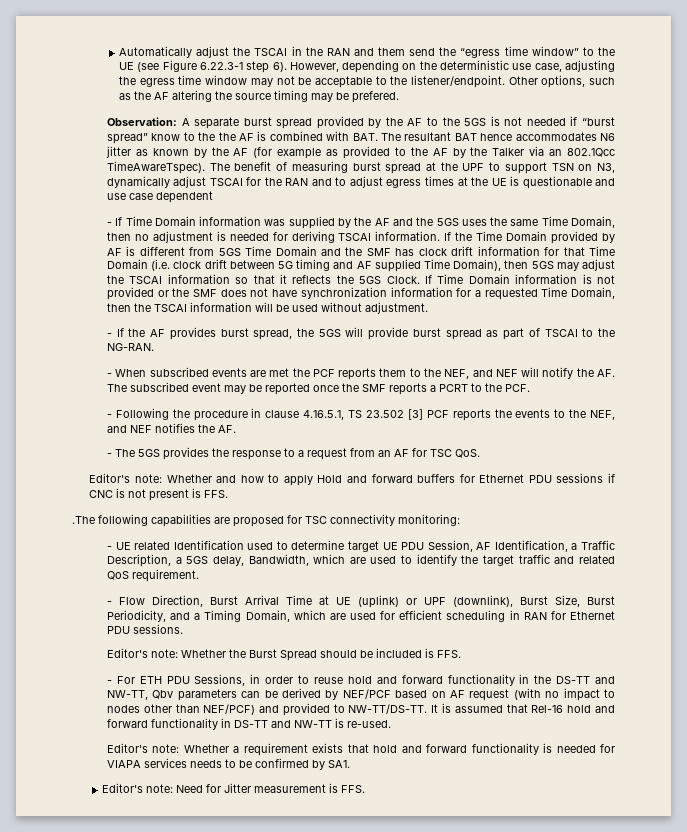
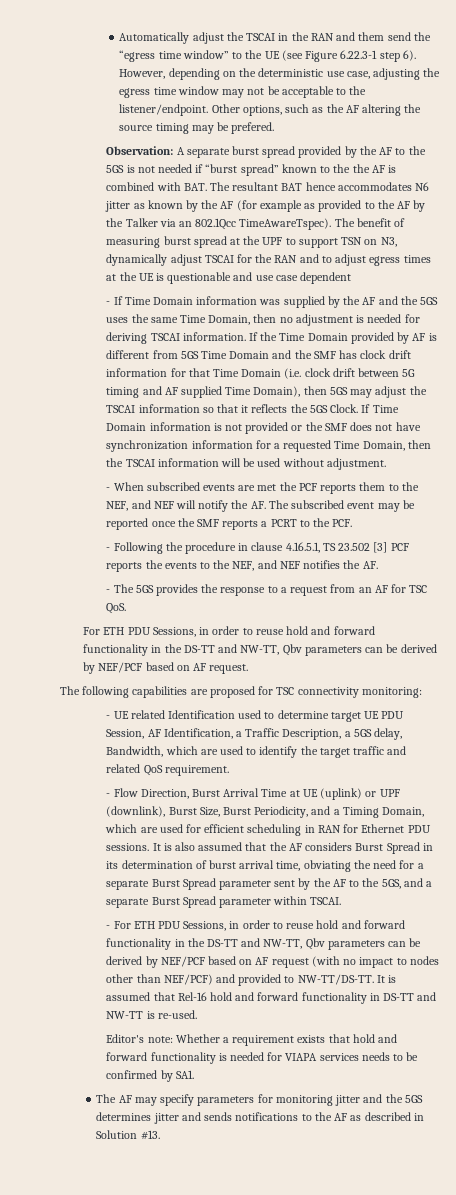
[151,133,181,141] know -> [281,164,317,173] known
[106,327,615,340] [106,343,154,351] // - If the AF provides burst spread, the 5GS will provide burst spread as part of TSCAI to the NG-RAN. -> (386, 464) none
[89,473,615,486] [89,488,229,501] [72,516,95,524] Editor's note: Whether and how to apply Hold and forward buffers for Ethernet PDU sessions if CNC is not present is FFS. // .The -> [83,626,375,637] [83,644,437,656] [83,662,249,674] [60,686,80,695] For ETH PDU Sessions, in order to reuse hold and forward functionality in the DS-TT and NW-TT, Qbv parameters can be derived by NEF/PCF based on AF request. // The
[106,648,461,661] // Editor's note: Whether the Burst Spread should be included is FFS. -> [152,842,433,854] [106,860,424,872] [106,878,433,890] [106,896,342,908] It is also assumed that the AF considers Burst Spread in its determination of burst arrival time, obviating the need for a separate Burst Spread parameter sent by the AF to the 5GS, and a separate Burst Spread parameter within TSCAI.
[101,783,365,793] Editor's note: Need for Jitter measurement is FFS. -> [96,1094,423,1106] [96,1112,424,1124] [96,1130,160,1140] The AF may specify parameters for monitoring jitter and the 5GS determines jitter and sends notifications to the AF as described in Solution #13.

